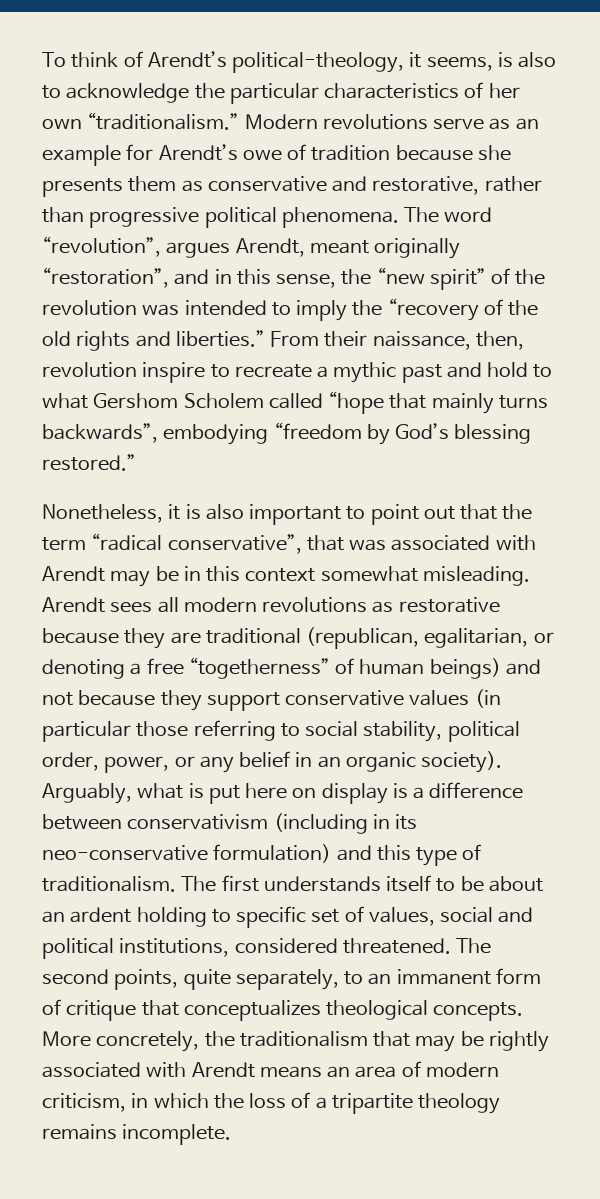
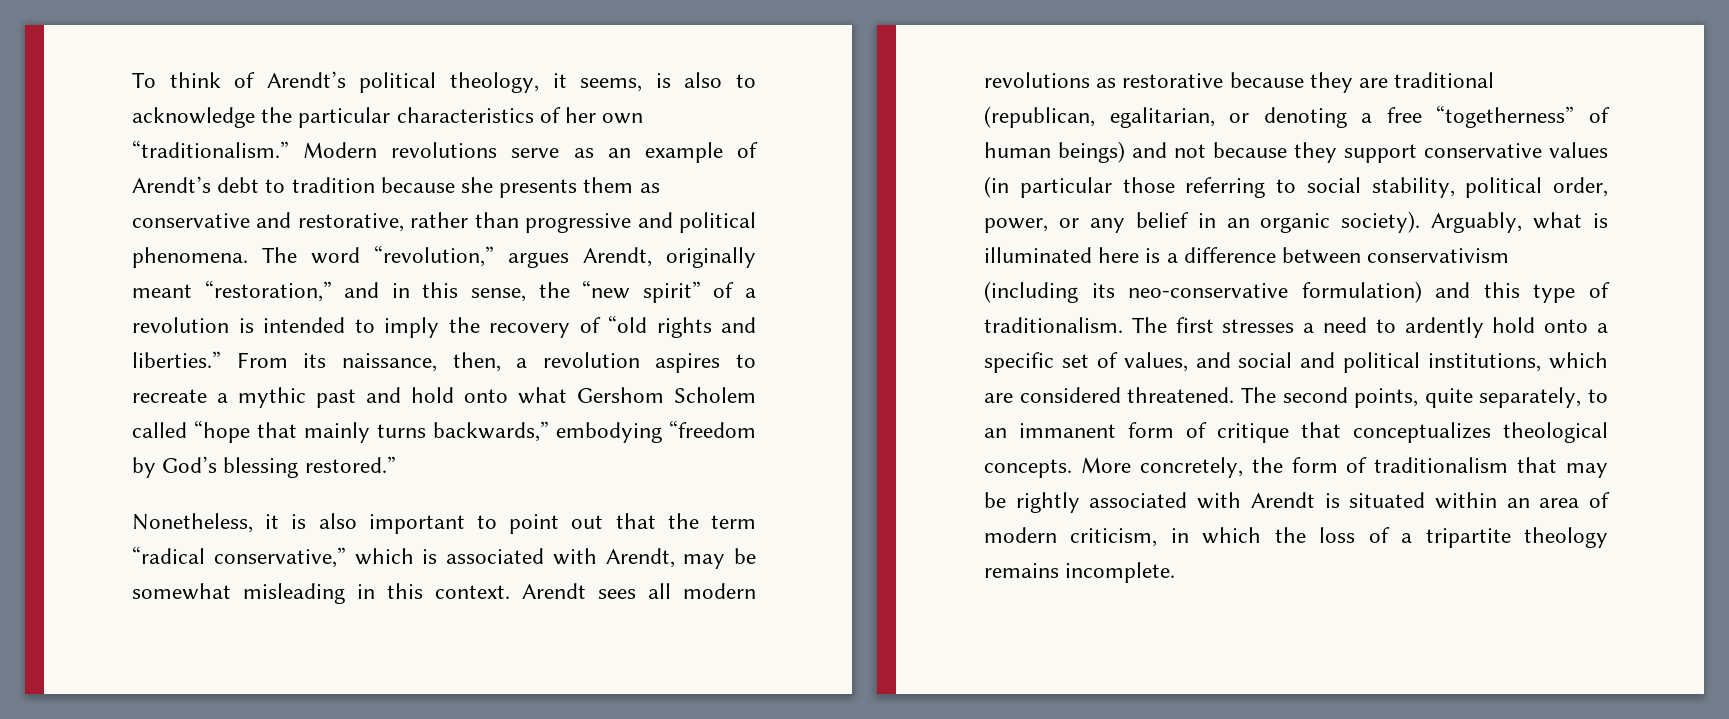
[232,52,405,73] political-theology, -> [359,72,539,93] political theology,
[126,144,307,161] for Arendt’s owe of -> [736,142,758,158] [132,176,286,193] of Arendt’s debt to
(200, 217) none -> [637,212,673,228] and
[42,236,161,257] “revolution”, -> [374,245,494,267] “revolution,”
[309,238,461,259] [42,267,169,288] meant originally “restoration”, -> [666,247,756,268] [132,280,332,302] originally meant “restoration,”
[515,269,546,285] [42,300,180,316] the revolution was -> [745,288,757,298] [132,317,254,333] a revolution is
[387,298,539,321] [42,331,71,346] “recovery of the old -> [489,315,647,338] recovery of “old
[324,331,368,347] their -> [303,353,327,368] its
[42,362,206,383] revolution inspire -> [516,352,721,373] a revolution aspires
[533,364,553,378] to -> [464,389,508,403] onto
[42,423,158,443] backwards”, -> [433,421,549,442] backwards,”
[167,534,536,554] [42,566,530,587] conservative”, that was associated with Arendt may be in this context somewhat misleading. -> [213,547,756,569] [132,583,510,604] conservative,” which is associated with Arendt, may be somewhat misleading in this context.
[208,783,388,804] put here on display -> [984,247,1140,263] illuminated here
[372,814,390,829] in -> (1078, 292) none
[263,875,543,892] [42,907,231,927] understands itself to be about an ardent holding to -> [1222,317,1608,338] stresses a need to ardently hold onto a
(435, 916) none -> [1195,352,1231,368] and
(230, 947) none -> [1549,352,1608,369] [984,393,1013,403] which are
(235, 1039) none -> [1291,457,1368,473] form of
[259,1066,322,1078] means -> [1324,492,1497,509] is situated within

